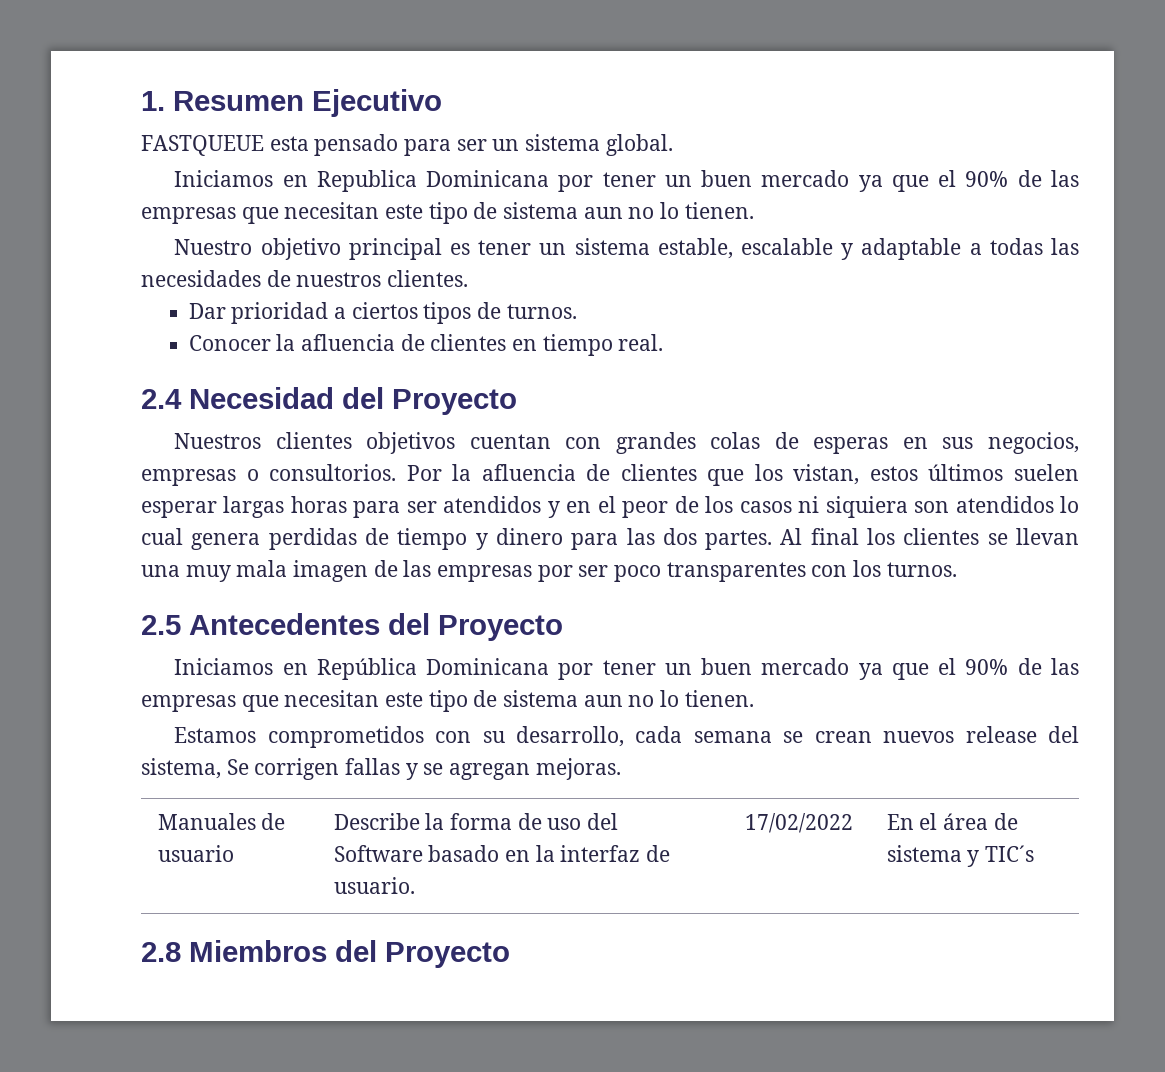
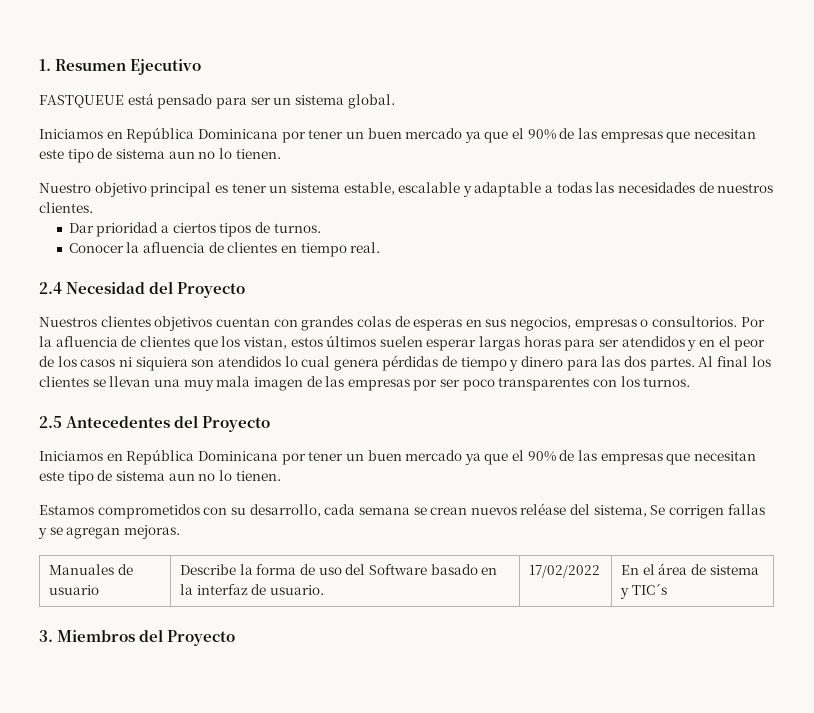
[269,136,309,151] esta -> [127,93,154,105] está
[316,170,417,192] Republica -> [126,128,195,143] República
[268,528,357,550] perdidas -> [382,355,439,371] pérdidas
[965,726,1037,743] release -> [520,503,567,515] reléase
[141,942,181,962] 2.8 -> [39,630,53,642] 3.

